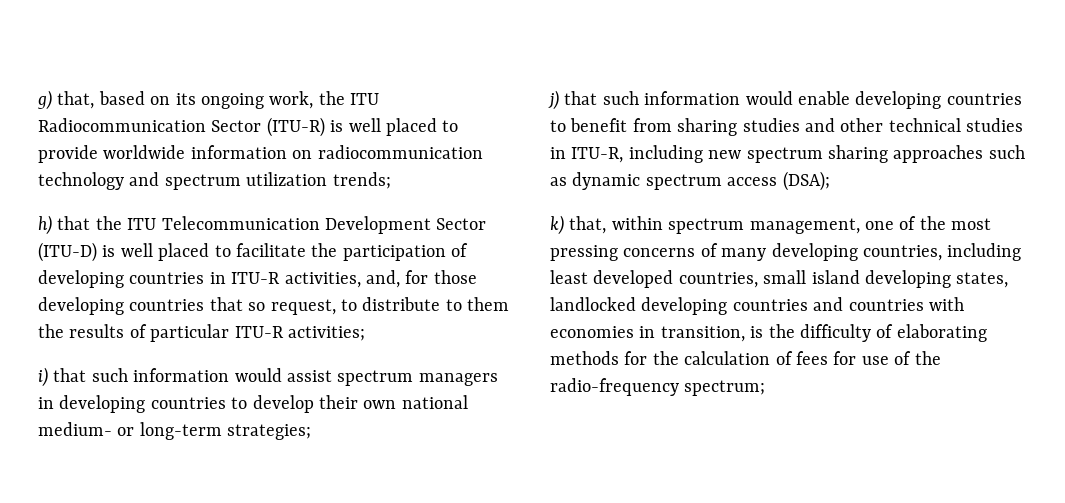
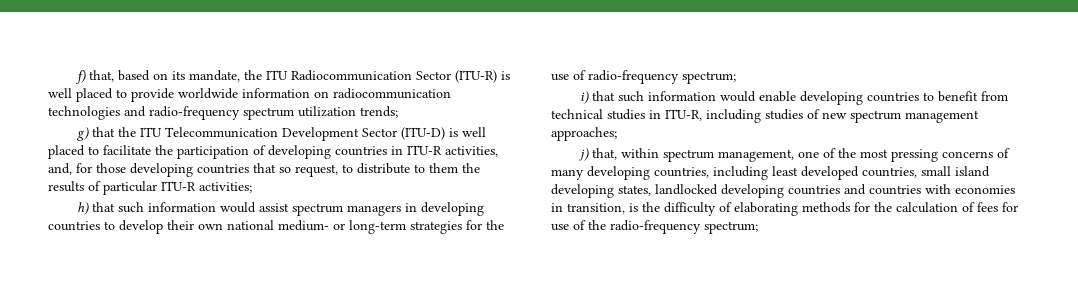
[37,90,52,110] g) -> [75,70,87,84] f)
[201,91,314,109] ongoing work, -> [189,70,241,82] mandate,
[38,172,160,190] technology and -> [48,106,240,120] technologies and radio-frequency
[38,215,52,235] h) -> [77,127,90,141] g)
[38,367,48,387] i) -> [77,202,90,215] h)
[227,424,312,440] [548,90,559,110] strategies; // j) -> [410,220,504,234] [551,70,736,84] [580,91,590,104] strategies for the use of radio-frequency spectrum; // i)
[677,118,884,136] sharing studies and other -> (1009, 96) none
[708,145,1025,163] [550,171,830,191] [550,215,564,235] new spectrum sharing approaches such as dynamic spectrum access (DSA); // k) -> [765,109,979,123] [551,127,617,141] [578,148,590,161] studies of new spectrum management approaches; // j)

